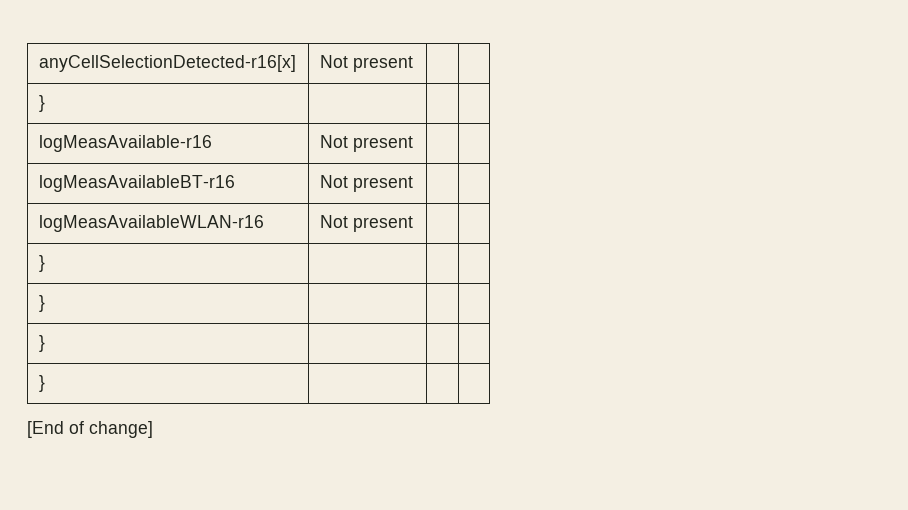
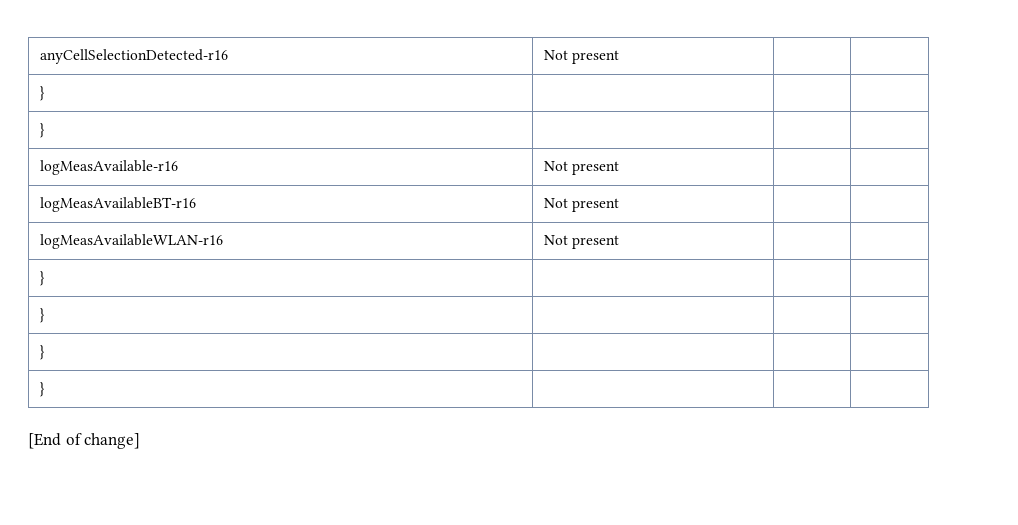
[38,55,296,72] [319,55,413,72] [38,95,45,112] anyCellSelectionDetected-r16[x] | Not present | | // } | | | -> [40,49,229,64] [544,50,620,64] [40,86,46,101] [40,123,46,138] anyCellSelectionDetected-r16 | Not present | | // } | | | // } | | |

